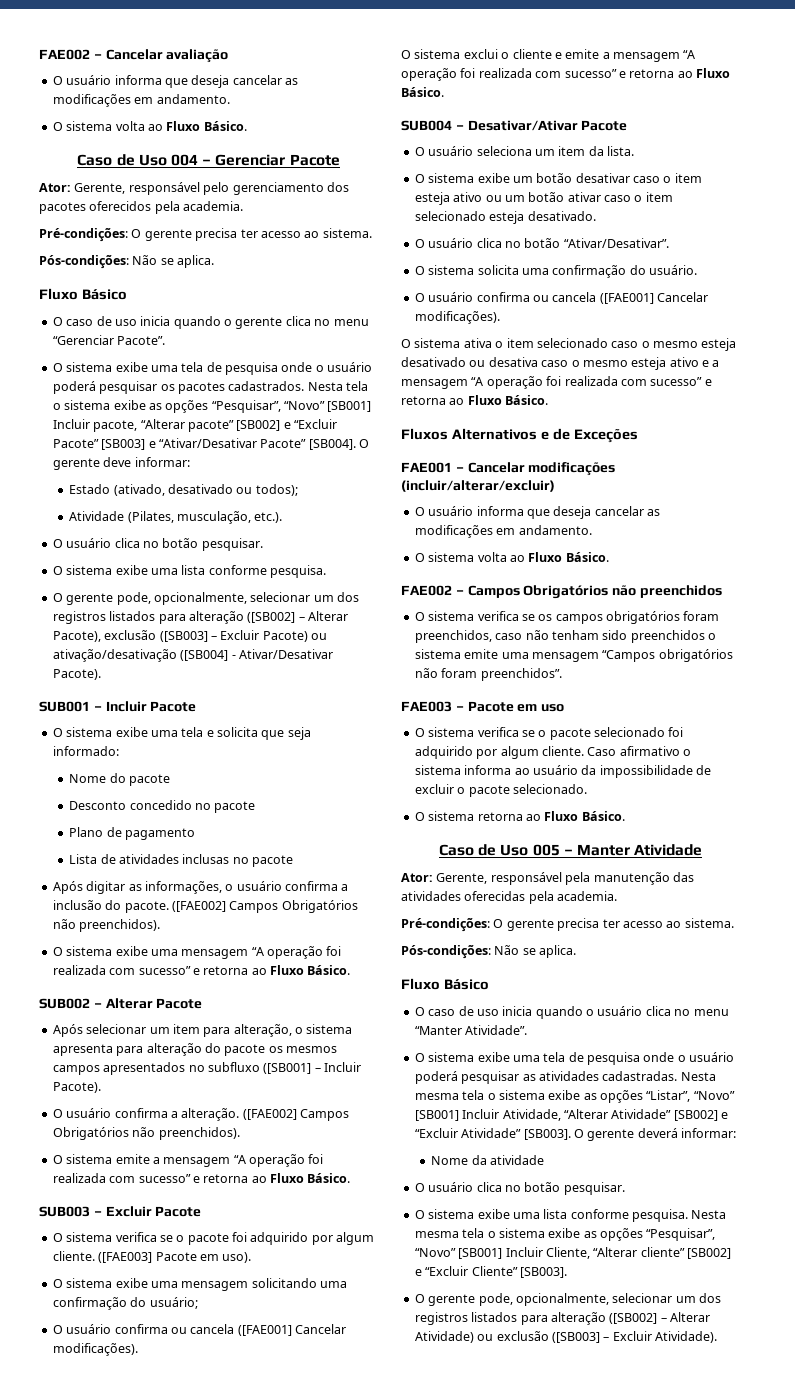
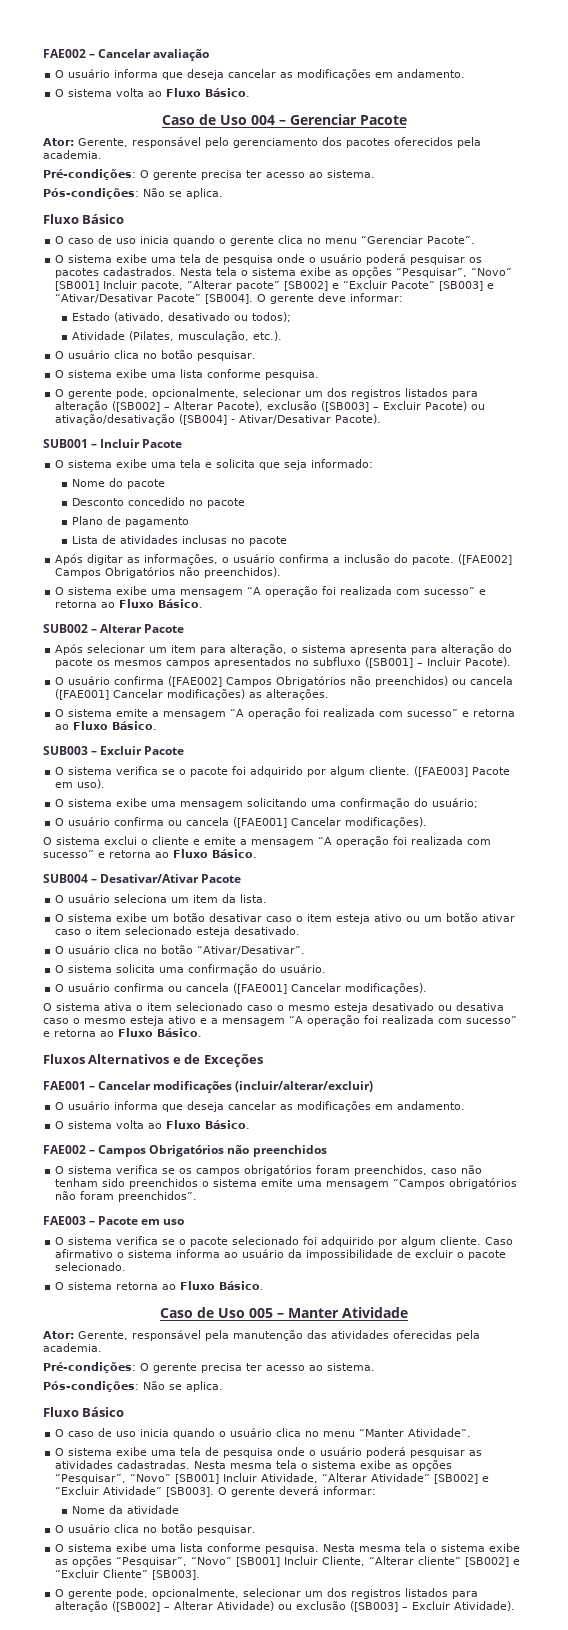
[170,1108,349,1121] [52,1127,240,1140] a alteração. ([FAE002] Campos Obrigatórios não preenchidos). -> [168,676,514,687] [55,689,330,700] ([FAE002] Campos Obrigatórios não preenchidos) ou cancela ([FAE001] Cancelar modificações) as alterações.
[646,1090,691,1102] “Listar”, -> [55,1474,127,1484] “Pesquisar”,

